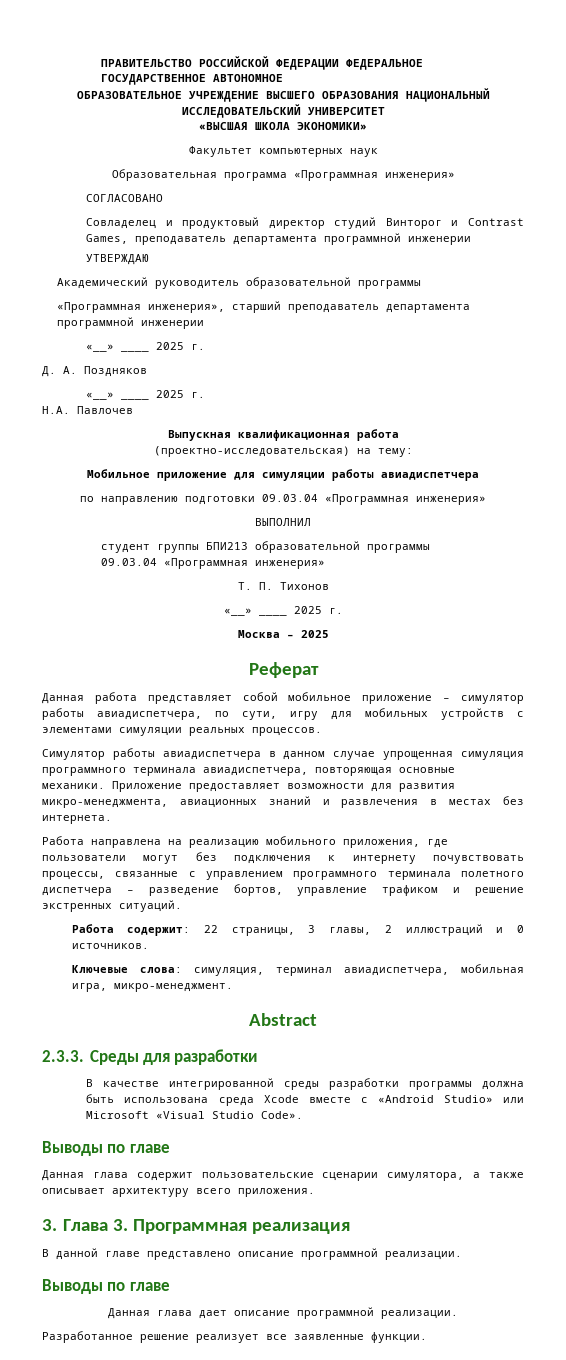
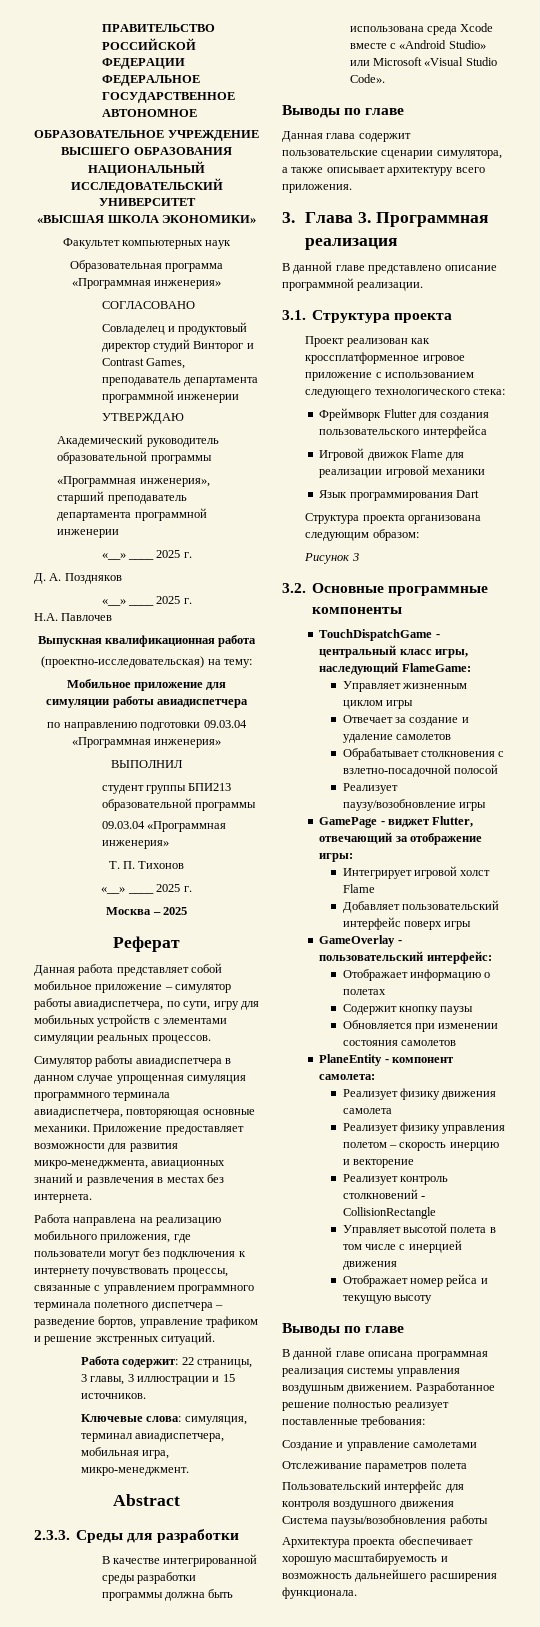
[384,924,524,936] 2 иллюстраций и 0 -> [127,1374,235,1385] 3 иллюстрации и 15
[42,1279,170,1294] [108,1307,458,1319] [42,1331,427,1343] Выводы по главе // Данная глава дает описание программной реализации. // Разработанное решение реализует все заявленные функции. -> [282,310,453,323] [305,336,431,347] [305,352,465,364] [305,372,475,381] [305,389,506,398] [319,408,490,421] [319,425,487,438] [319,448,465,461] [319,465,485,478] [319,490,479,501] [305,513,482,524] [305,529,419,541] [304,553,359,564] [282,583,489,596] [312,607,403,614] [319,629,440,641] [319,645,468,658] [319,662,471,675] [342,681,467,692] [342,700,413,709] [342,715,469,726] [342,734,451,743] [342,748,505,760] [342,764,498,777] [342,783,398,794] [342,799,486,811] [319,816,474,828] [319,832,482,845] [319,853,354,862] [342,866,491,879] [342,884,375,893] [342,900,499,913] [342,917,472,930] [319,935,402,947] [319,951,492,964] [342,969,491,981] [342,989,386,995] [342,1004,474,1015] [342,1020,499,1032] [342,1040,456,1046] [319,1054,453,1066] [319,1074,376,1080] [342,1088,497,1100] [342,1108,392,1114] [342,1122,506,1134] [342,1142,499,1151] [342,1159,414,1168] [342,1174,448,1185] [342,1189,425,1199] [342,1207,436,1219] [342,1223,496,1236] [342,1240,462,1253] [342,1261,397,1270] [342,1274,488,1287] [342,1295,432,1304] [282,1323,405,1336] [282,1347,488,1360] [282,1368,460,1377] [282,1382,495,1394] [282,1402,449,1411] [282,1416,426,1428] [282,1440,478,1451] [282,1461,467,1472] [282,1480,464,1493] [282,1501,454,1510] [282,1515,488,1527] [282,1536,473,1548] [282,1553,448,1565] [282,1569,497,1582] [282,1587,357,1599] 3.1. Структура проекта // Проект реализован как кроссплатформенное игровое приложение с использованием следующего технологического стека: // Фреймворк Flutter для создания пользовательского интерфейса // Игровой движок Flame для реализации игровой механики // Язык программирования Dart // Структура проекта организована следующим образом: // Рисунок 3 // 3.2. Основные программные компоненты // TouchDispatchGame - центральный класс игры, наследующий FlameGame: // Управляет жизненным циклом игры // Отвечает за создание и удаление самолетов // Обрабатывает столкновения с взлетно-посадочной полосой // Реализует паузу/возобновление игры // GamePage - виджет Flutter, отвечающий за отображение игры: // Интегрирует игровой холст Flame // Добавляет пользовательский интерфейс поверх игры // GameOverlay - пользовательский интерфейс: // Отображает информацию о полетах // Содержит кнопку паузы // Обновляется при изменении состояния самолетов // PlaneEntity - компонент самолета: // Реализует физику движения самолета // Реализует физику управления полетом – скорость инерцию и векторение // Реализует контроль столкновений - CollisionRectangle // Управляет высотой полета в том числе с инерцией движения // Отображает номер рейса и текущую высоту // Выводы по главе // В данной главе описана программная реализация системы управления воздушным движением. Разработанное решение полностью реализует поставленные требования: // Создание и управление самолетами // Отслеживание параметров полета // Пользовательский интерфейс для контроля воздушного движения // Система паузы/возобновления работы // Архитектура проекта обеспечивает хорошую масштабируемость и возможность дальнейшего расширения функционала.

